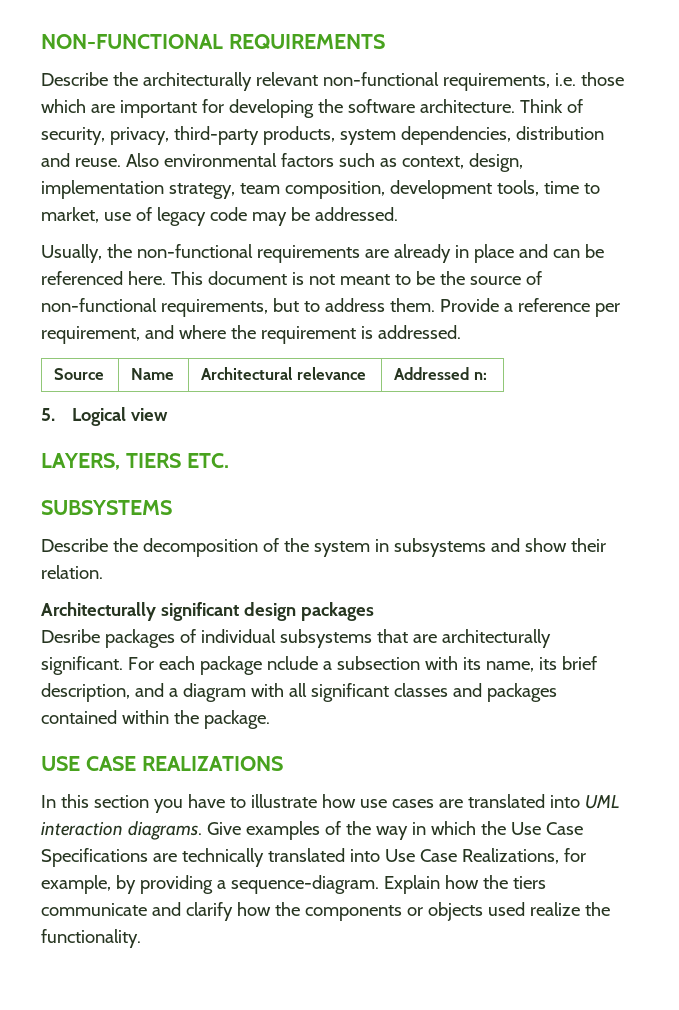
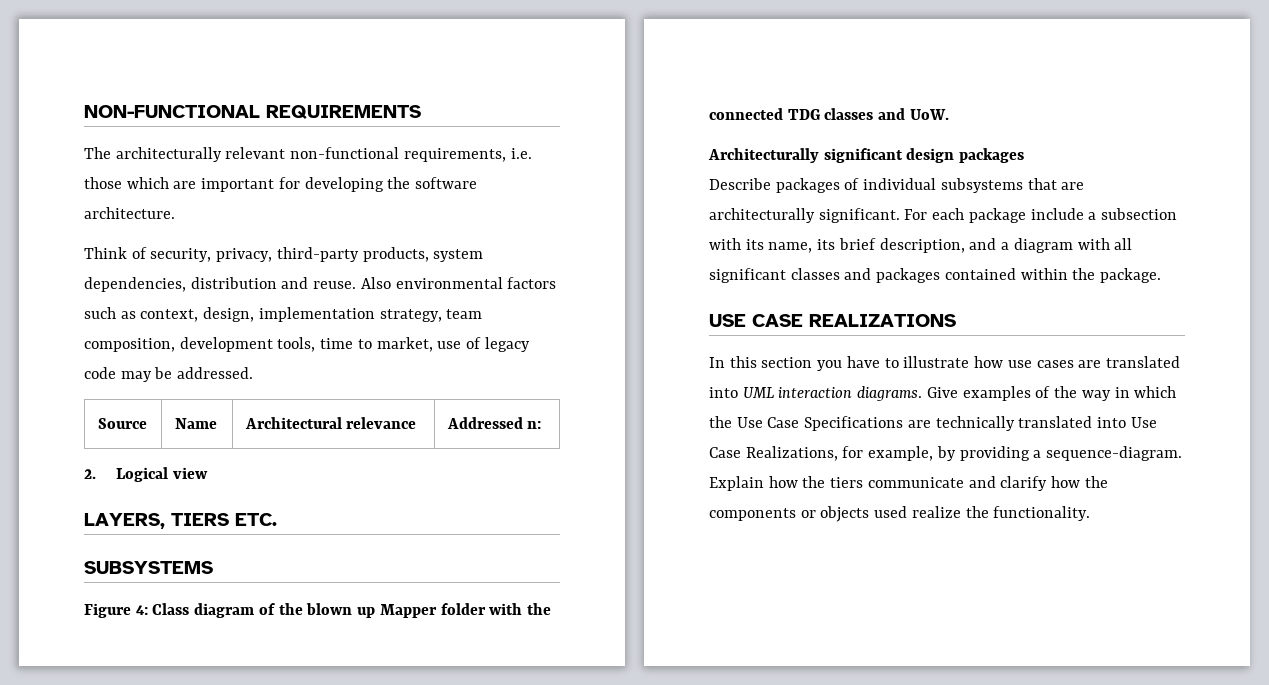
[41,72,138,86] Describe the -> [84,147,111,159] The
(515, 106) none -> (175, 213) //
[41,244,604,263] [41,271,542,285] [41,298,620,317] [41,325,461,344] // Usually, the non-functional requirements are already in place and can be referenced here. This document is not meant to be the source of non-functional requirements, but to address them. Provide a reference per requirement, and where the requirement is addressed. -> (254, 373) none
[41,408,55,421] 5. -> [84,469,96,479] 2.
[41,538,606,557] [41,565,103,579] Describe the decomposition of the system in subsystems and show their relation. -> [84,603,551,618] [709,108,949,120] Figure 4: Class diagram of the blown up Mapper folder with the connected TDG classes and UoW.
[41,629,100,643] Desribe -> [709,178,771,190] Describe
[266,656,318,670] nclude -> [1030,208,1084,220] include

